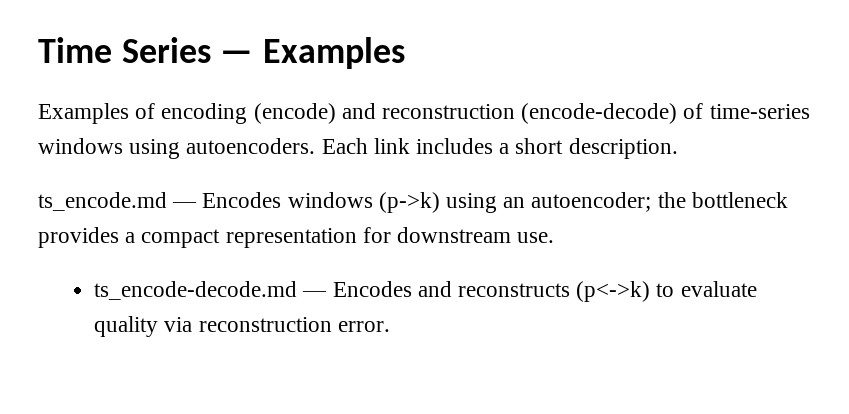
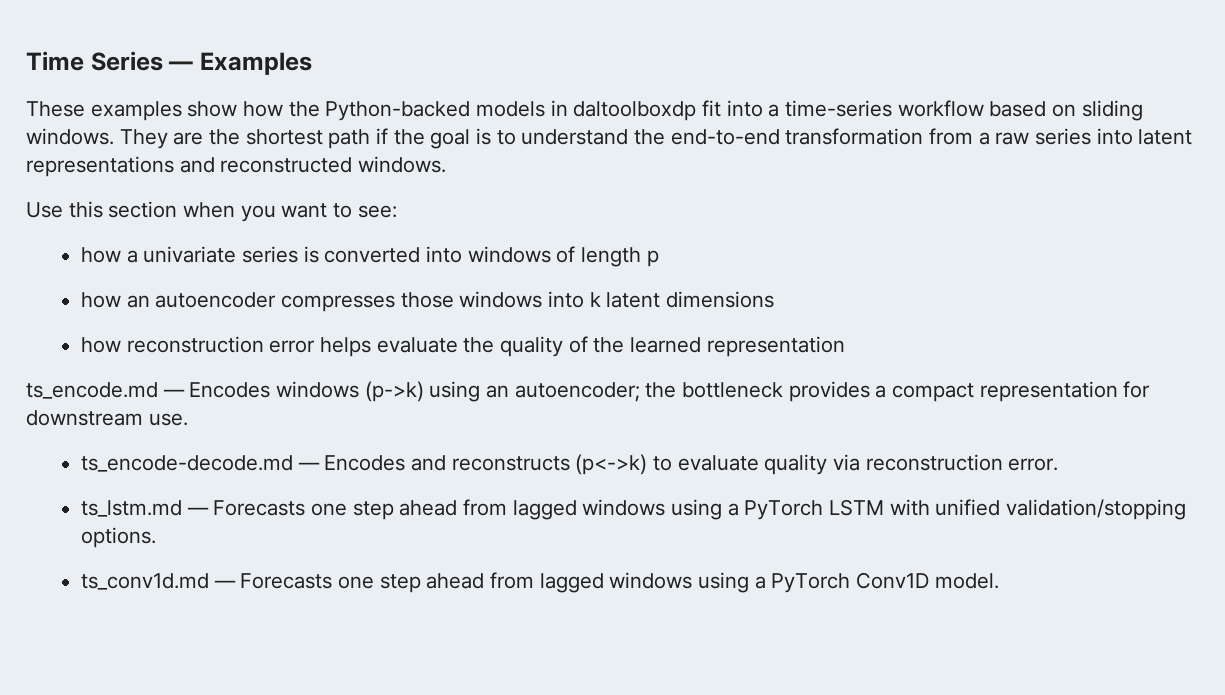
[38,103,810,124] [38,138,678,159] Examples of encoding (encode) and reconstruction (encode-decode) of time-series windows using autoencoders. Each link includes a short description. -> [26,100,1143,121] [26,128,1193,149] [26,156,447,177] [26,201,397,222] [80,246,659,267] [80,291,774,312] [80,336,845,357] These examples show how the Python-backed models in daltoolboxdp fit into a time-series workflow based on sliding windows. They are the shortest path if the goal is to understand the end-to-end transformation from a raw series into latent representations and reconstructed windows. // Use this section when you want to see: // how a univariate series is converted into windows of length p // how an autoencoder compresses those windows into k latent dimensions // how reconstruction error helps evaluate the quality of the learned representation
(390, 326) none -> [80,499,1186,520] [80,527,156,548] [80,572,999,593] // ts_lstm.md — Forecasts one step ahead from lagged windows using a PyTorch LSTM with unified validation/stopping options. // ts_conv1d.md — Forecasts one step ahead from lagged windows using a PyTorch Conv1D model.

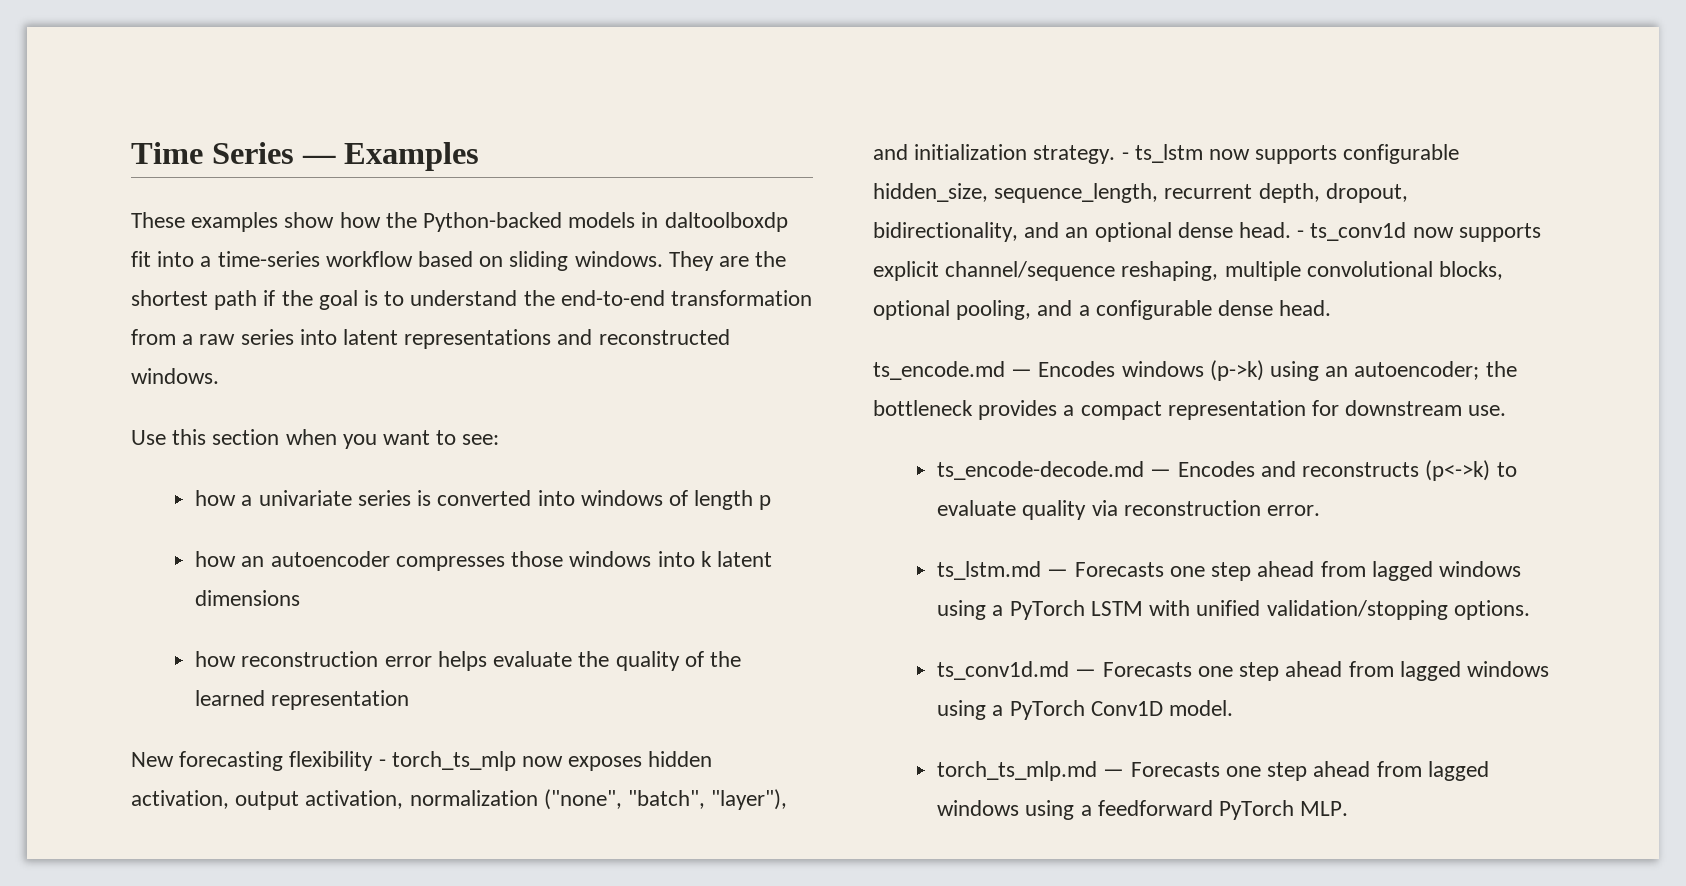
(845, 346) none -> [131,751,713,771] [131,789,788,810] [873,144,1460,164] [873,183,1408,203] [873,222,1541,242] [873,261,1504,281] [873,300,1332,320] // New forecasting flexibility - torch_ts_mlp now exposes hidden activation, output activation, normalization ("none", "batch", "layer"), and initialization strategy. - ts_lstm now supports configurable hidden_size, sequence_length, recurrent depth, dropout, bidirectionality, and an optional dense head. - ts_conv1d now supports explicit channel/sequence reshaping, multiple convolutional blocks, optional pooling, and a configurable dense head.
(999, 581) none -> [937,761,1489,781] [937,800,1349,820] // torch_ts_mlp.md — Forecasts one step ahead from lagged windows using a feedforward PyTorch MLP.

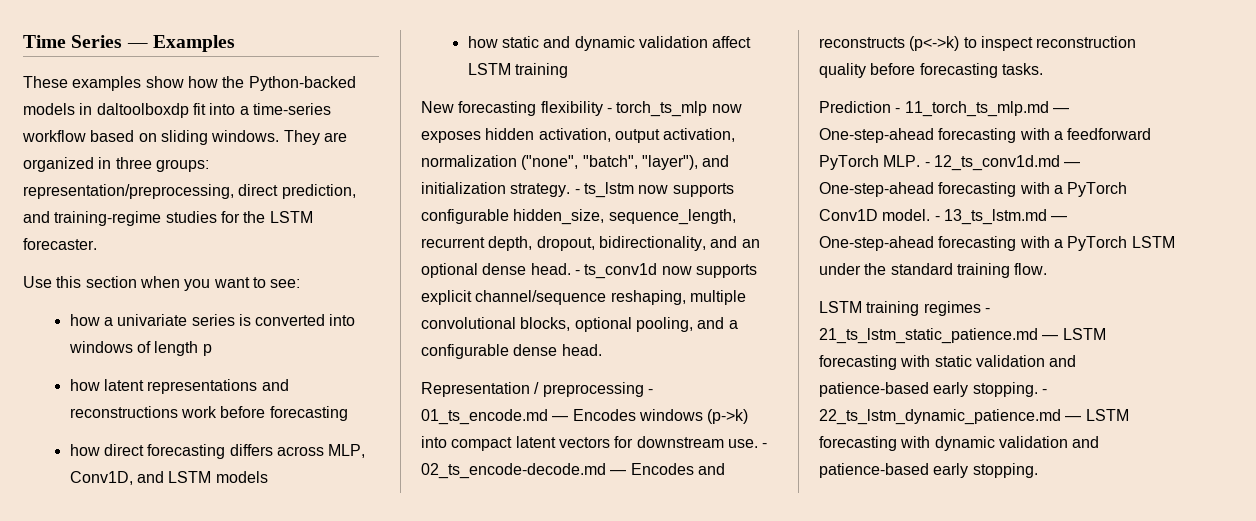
[755,251,787,267] [131,290,813,310] [131,329,730,349] [131,368,219,384] the shortest path if the goal is to understand the end-to-end transformation from a raw series into latent representations and reconstructed windows. -> [23,157,209,172] [23,184,356,199] [23,211,313,226] [23,238,97,250] organized in three groups: representation/preprocessing, direct prediction, and training-regime studies for the LSTM forecaster.
[241,551,772,571] [195,590,301,606] [195,651,741,671] [195,690,410,710] an autoencoder compresses those windows into k latent dimensions // how reconstruction error helps evaluate the quality of the learned representation -> [103,379,289,394] [69,406,348,421] [69,444,366,459] [69,471,268,485] [467,36,752,51] [467,63,568,78] latent representations and reconstructions work before forecasting // how direct forecasting differs across MLP, Conv1D, and LSTM models // how static and dynamic validation affect LSTM training
[873,360,1517,381] [873,400,1306,420] ts_encode.md — Encodes windows (p->k) using an autoencoder; the bottleneck provides a compact representation -> [421,382,653,397] [421,409,749,425] [421,436,610,451] Representation / preprocessing - 01_ts_encode.md — Encodes windows (p->k) into compact latent vectors
[937,461,1145,480] // ts_encode-decode.md -> [762,443,768,448] [421,463,606,479] - 02_ts_encode-decode.md
[937,500,1321,520] [937,561,1521,581] [937,600,1530,620] [937,661,1549,681] [937,700,1234,720] [937,761,1489,781] [937,800,1349,820] evaluate quality via reconstruction error. // ts_lstm.md — Forecasts one step ahead from lagged windows using a PyTorch LSTM with unified validation/stopping options. // ts_conv1d.md — Forecasts one step ahead from lagged windows using a PyTorch Conv1D model. // torch_ts_mlp.md — Forecasts one step ahead from lagged windows using a feedforward PyTorch MLP. -> [980,36,1137,51] [819,63,1043,78] [819,101,1069,117] [819,128,1152,143] [819,155,1081,171] [819,182,1128,197] [819,209,1068,225] [819,236,1175,251] [819,263,1048,278] [819,301,990,316] [819,328,1106,344] [819,355,1077,370] [819,382,1047,397] [819,409,1129,425] [819,436,1100,451] [819,463,1038,478] inspect reconstruction quality before forecasting tasks. // Prediction - 11_torch_ts_mlp.md — One-step-ahead forecasting with a feedforward PyTorch MLP. - 12_ts_conv1d.md — One-step-ahead forecasting with a PyTorch Conv1D model. - 13_ts_lstm.md — One-step-ahead forecasting with a PyTorch LSTM under the standard training flow. // LSTM training regimes - 21_ts_lstm_static_patience.md — LSTM forecasting with static validation and patience-based early stopping. - 22_ts_lstm_dynamic_patience.md — LSTM forecasting with dynamic validation and patience-based early stopping.

